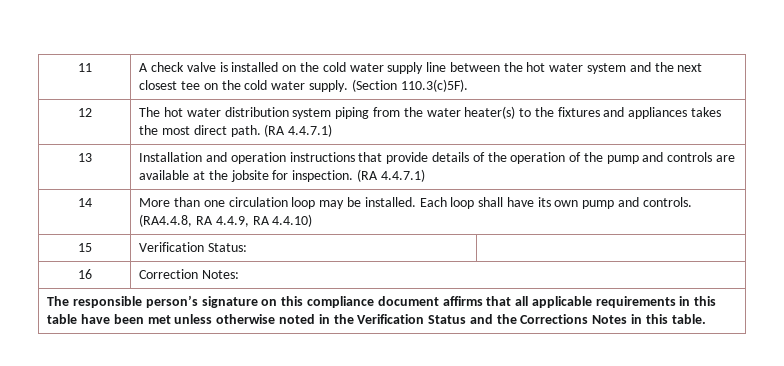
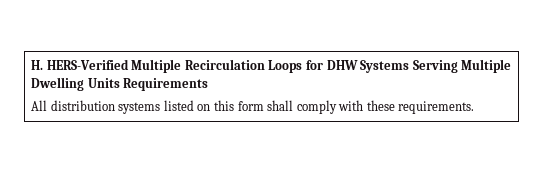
[77,63,92,72] [139,62,703,74] [139,79,468,92] [77,108,92,117] [139,106,721,119] [139,124,333,137] [77,153,92,162] [139,152,735,164] [139,169,425,182] [77,198,92,207] [139,197,692,209] [139,214,313,227] [77,243,92,252] [139,242,248,252] [77,269,92,279] [139,269,240,279] [47,295,717,308] [47,314,706,324] 11 | A check valve is installed on the cold water supply line between the hot water system and the next closest tee on the cold water supply. (Section 110.3(c)5F). // 12 | The hot water distribution system piping from the water heater(s) to the fixtures and appliances takes the most direct path. (RA 4.4.7.1) // 13 | Installation and operation instructions that provide details of the operation of the pump and controls are available at the jobsite for inspection. (RA 4.4.7.1) // 14 | More than one circulation loop may be installed. Each loop shall have its own pump and controls. (RA4.4.8, RA 4.4.9, RA 4.4.10) // 15 | Verification Status: | // 16 | Correction Notes: // The responsible person’s signature on this compliance document affirms that all applicable requirements in this table have been met unless otherwise noted in the Verification Status and the Corrections Notes in this table. -> [31,59,512,73] [31,77,209,91] [31,100,475,114] H. HERS-Verified Multiple Recirculation Loops for DHW Systems Serving Multiple Dwelling Units Requirements // All distribution systems listed on this form shall comply with these requirements.

